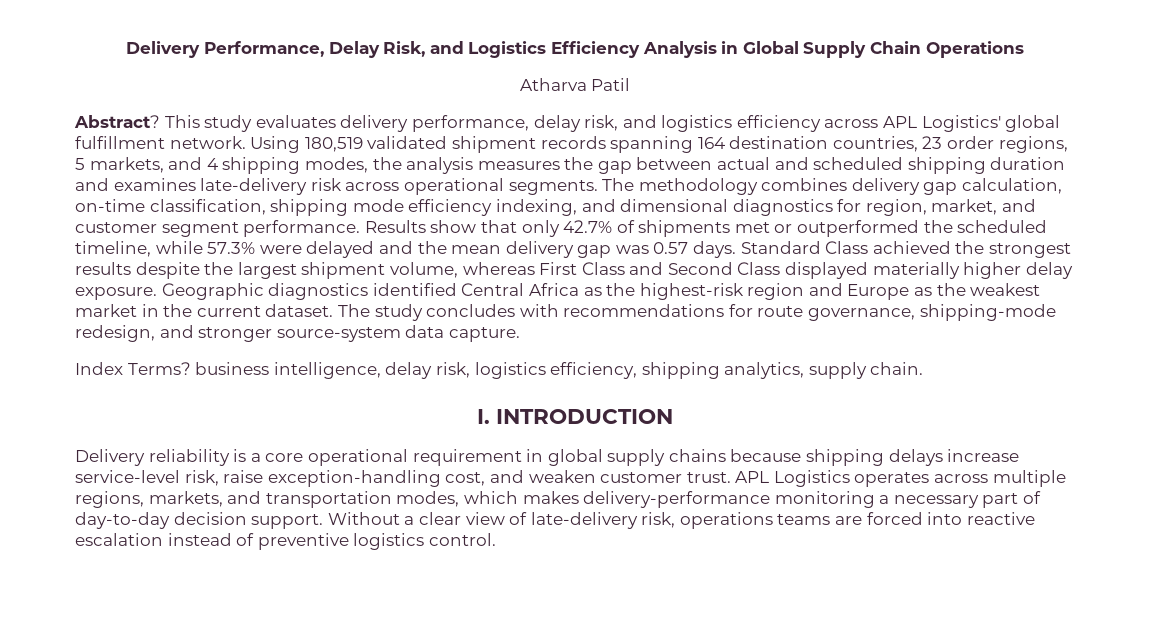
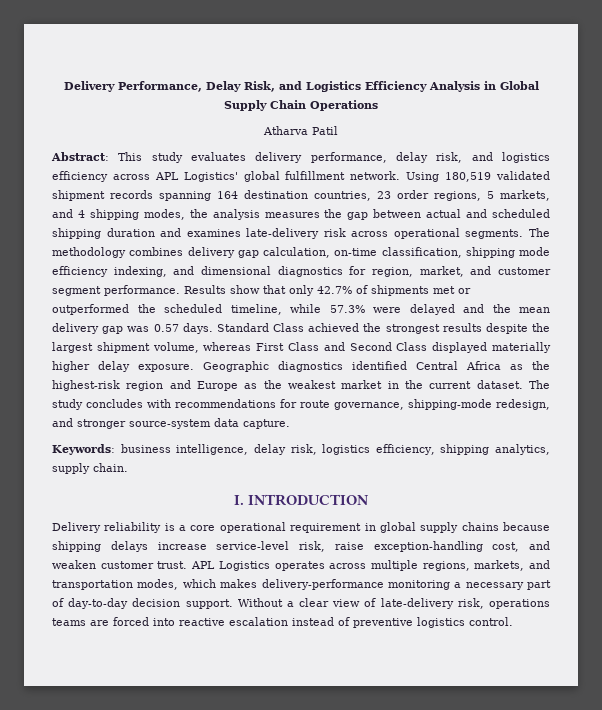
[74,115,160,128] Abstract? -> [51,152,109,161] Abstract:
[75,362,191,375] Index Terms? -> [52,444,115,455] Keywords:

